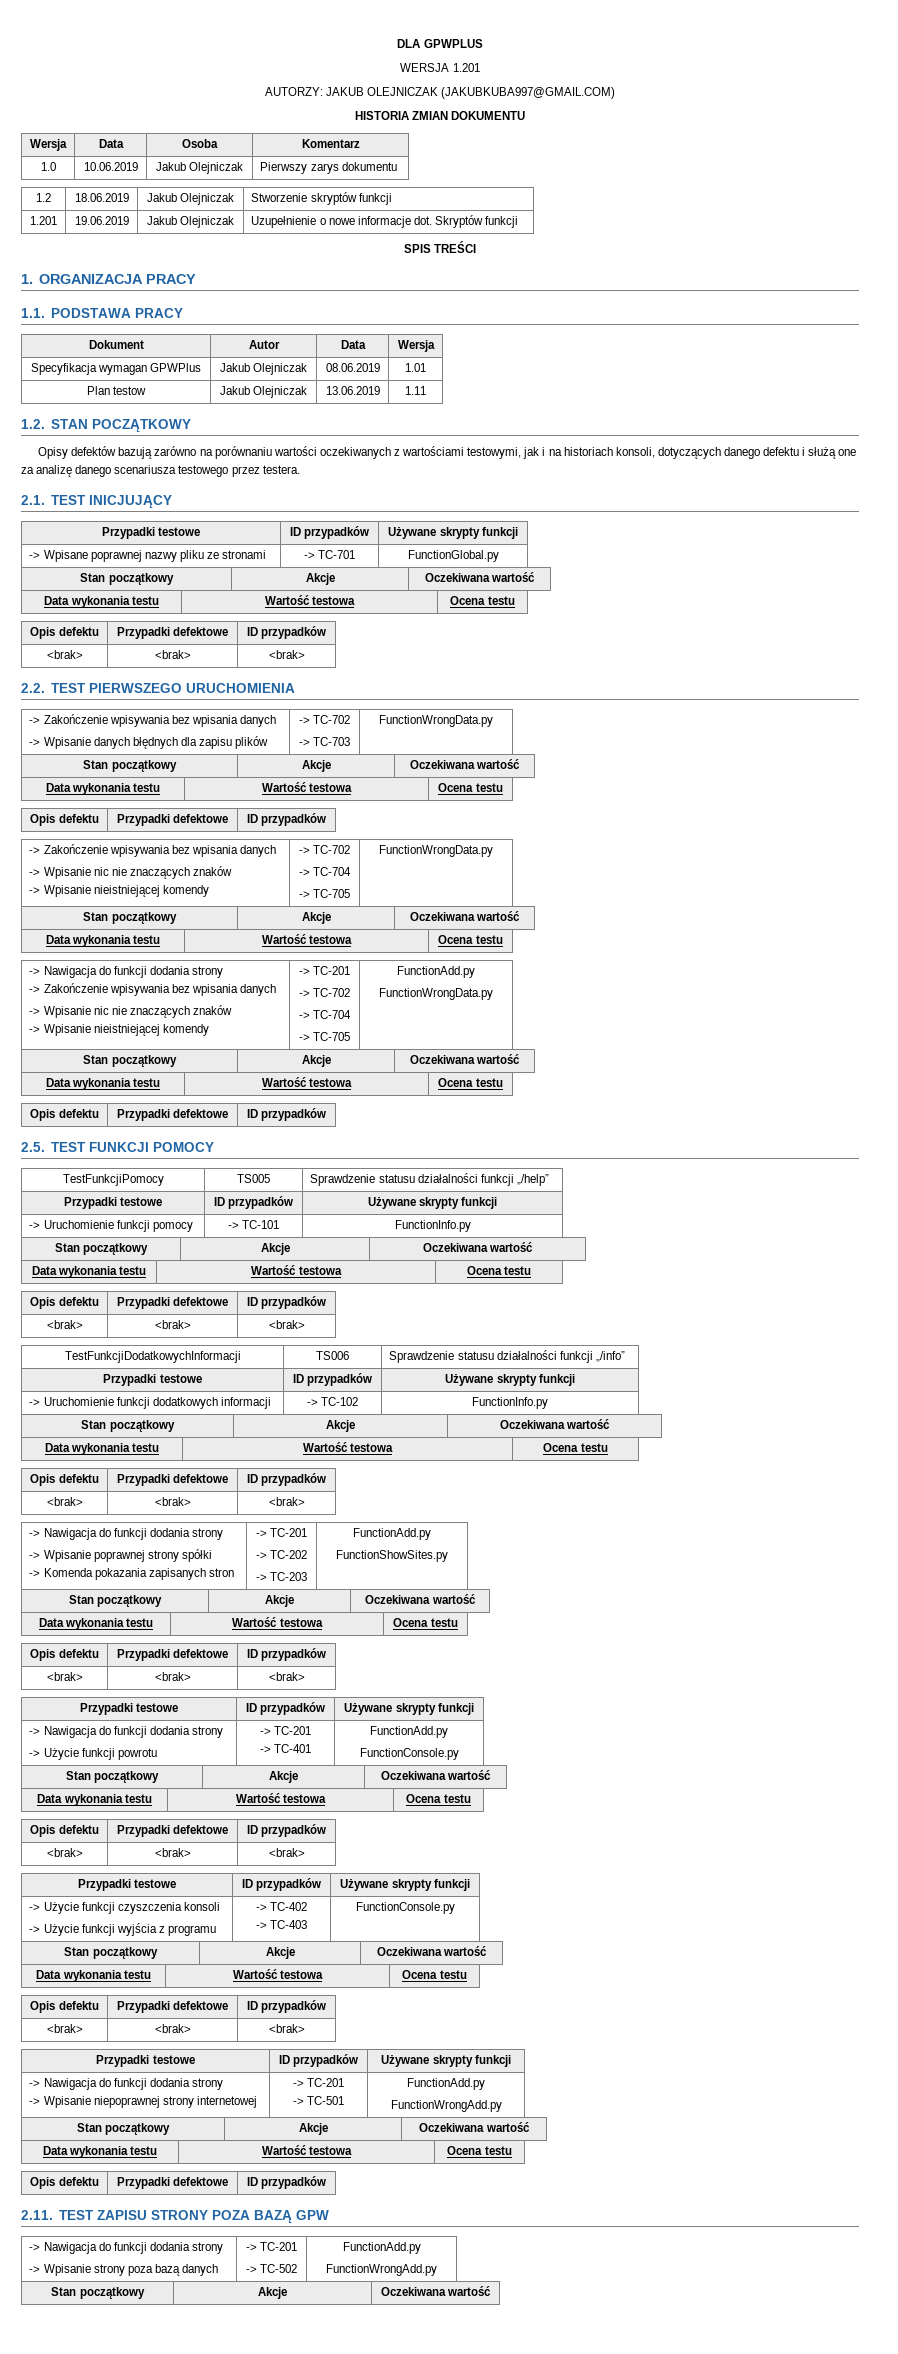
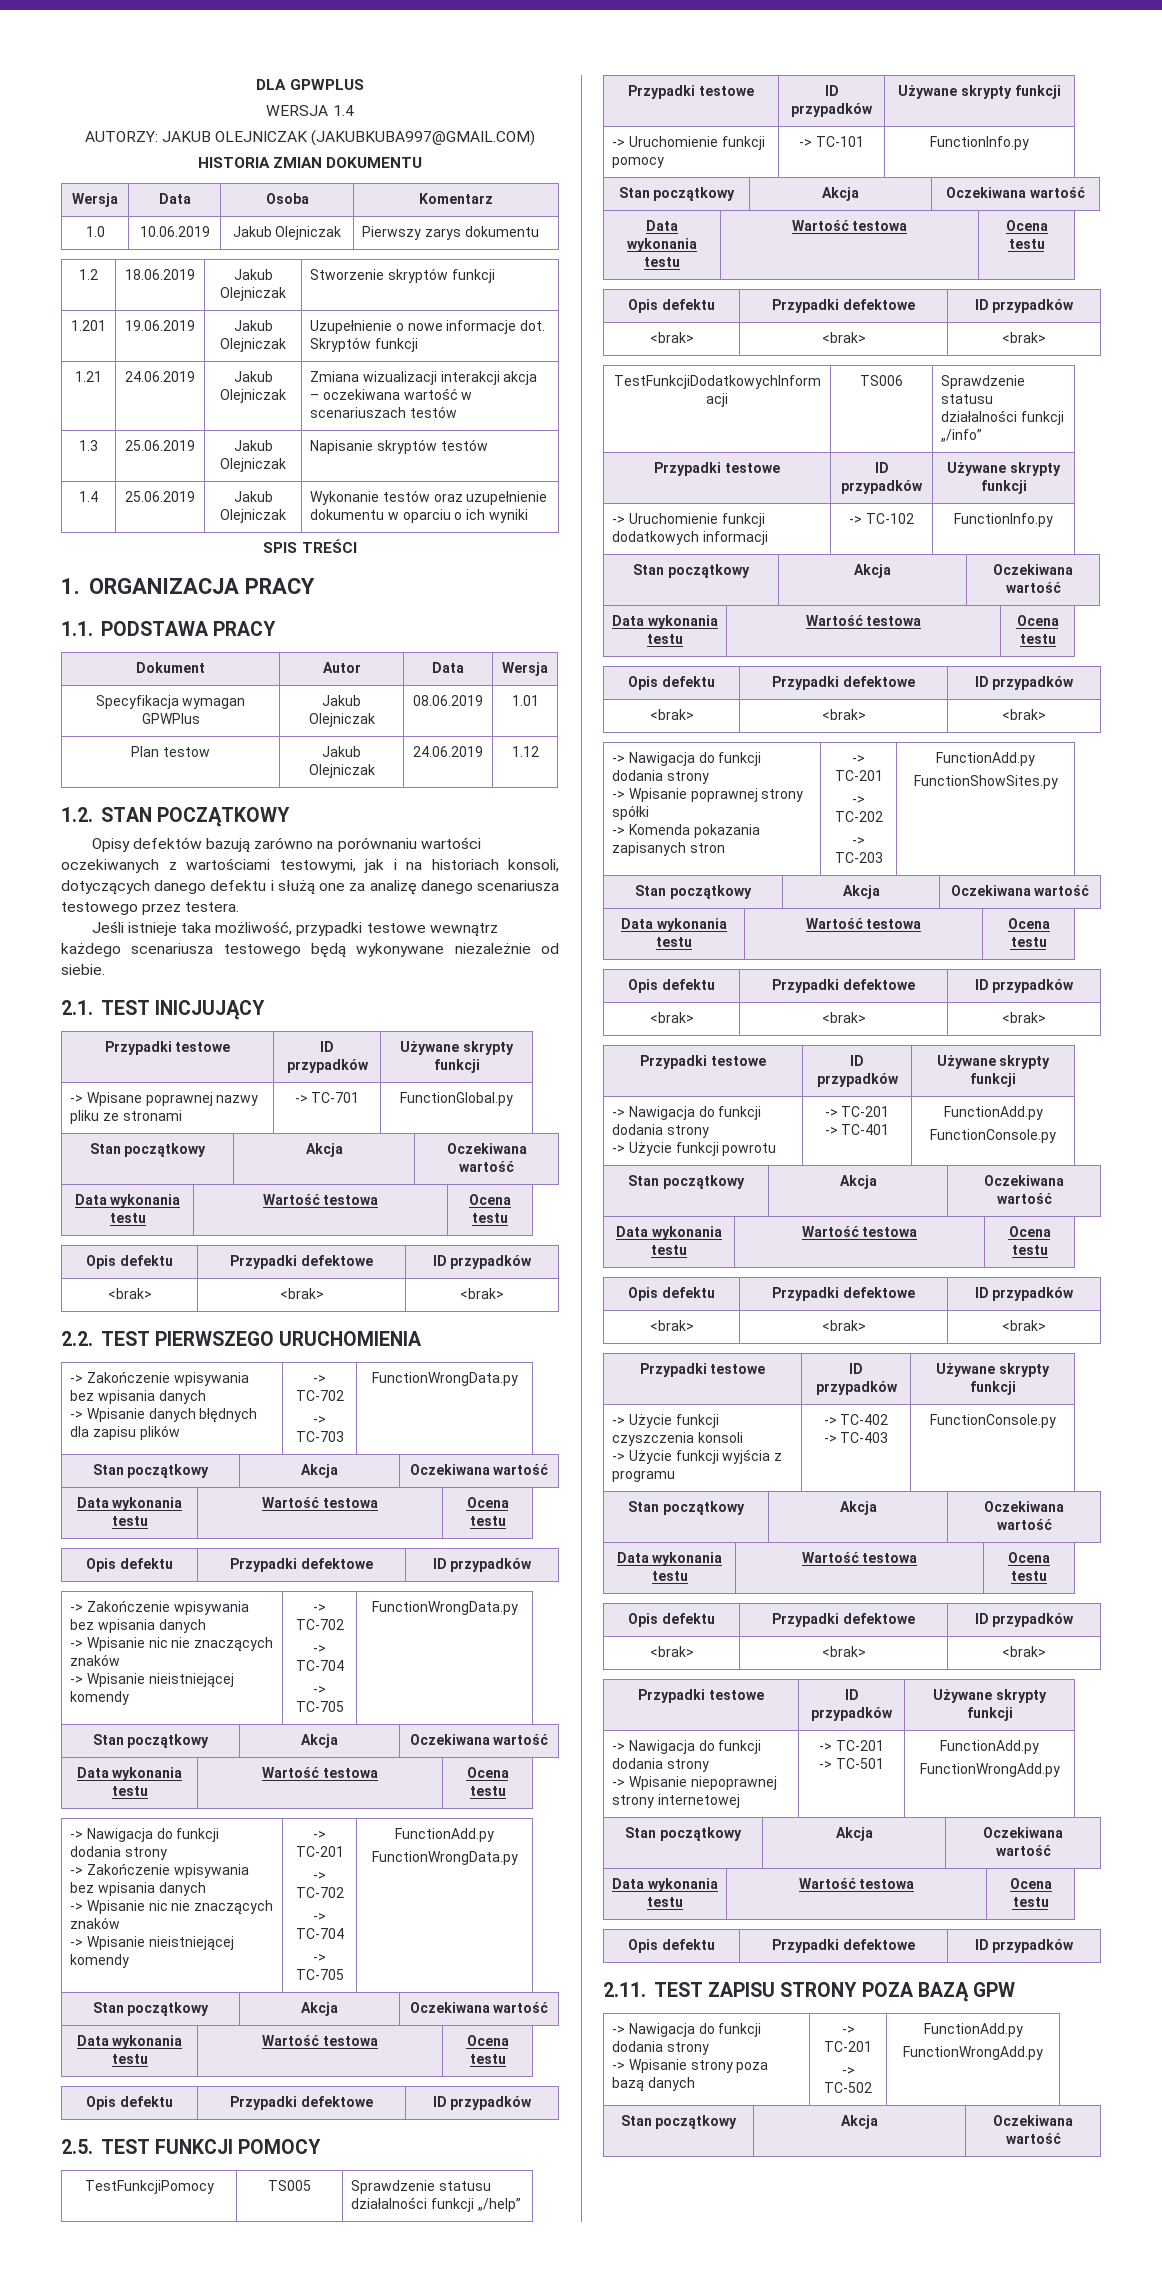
[452,63,480,72] 1.201 -> [332,105,354,116] 1.4
(519, 222) none -> [75,371,102,382] [125,371,195,382] [233,371,273,382] [220,389,286,403] [310,371,538,385] [310,388,473,400] [310,406,457,418] [79,440,98,451] [125,440,195,451] [233,440,273,451] [220,458,286,472] [310,439,488,454] [79,491,98,502] [125,491,195,502] [233,491,273,502] [220,509,286,523] [310,490,548,505] [310,509,528,523] // 1.21 | 24.06.2019 | Jakub Olejniczak | Zmiana wizualizacji interakcji akcja – oczekiwana wartość w scenariuszach testów // 1.3 | 25.06.2019 | Jakub Olejniczak | Napisanie skryptów testów // 1.4 | 25.06.2019 | Jakub Olejniczak | Wykonanie testów oraz uzupełnienie dokumentu w oparciu o ich wyniki
[325,386,380,395] [405,386,426,395] 13.06.2019 | 1.11 -> [413,746,483,757] [511,746,539,757] 24.06.2019 | 1.12
(300, 469) none -> [91,921,498,937] [61,943,559,958] [61,964,105,975] // Jeśli istnieje taka możliwość, przypadki testowe wewnątrz każdego scenariusza testowego będą wykonywane niezależnie od siebie.
[305,573,335,585] Akcje -> [305,1143,343,1157] Akcja
[301,760,331,772] Akcje -> [301,1464,338,1478] Akcja
[301,912,331,924] Akcje -> [301,1734,338,1748] Akcja
[301,1055,331,1067] Akcje -> [301,2002,338,2016] Akcja
[260,1243,290,1255] Akcje -> [822,187,859,201] Akcja
[326,1420,355,1432] Akcje -> [854,564,891,578] Akcja
[265,1595,294,1607] Akcje -> [842,885,880,899] Akcja
[269,1771,298,1783] Akcje -> [839,1175,877,1189] Akcja
[265,1947,295,1959] Akcje -> [839,1501,877,1515] Akcja
[298,2123,328,2135] Akcje -> [835,1827,873,1841] Akcja
[258,2287,287,2299] Akcje -> [841,2115,878,2129] Akcja

